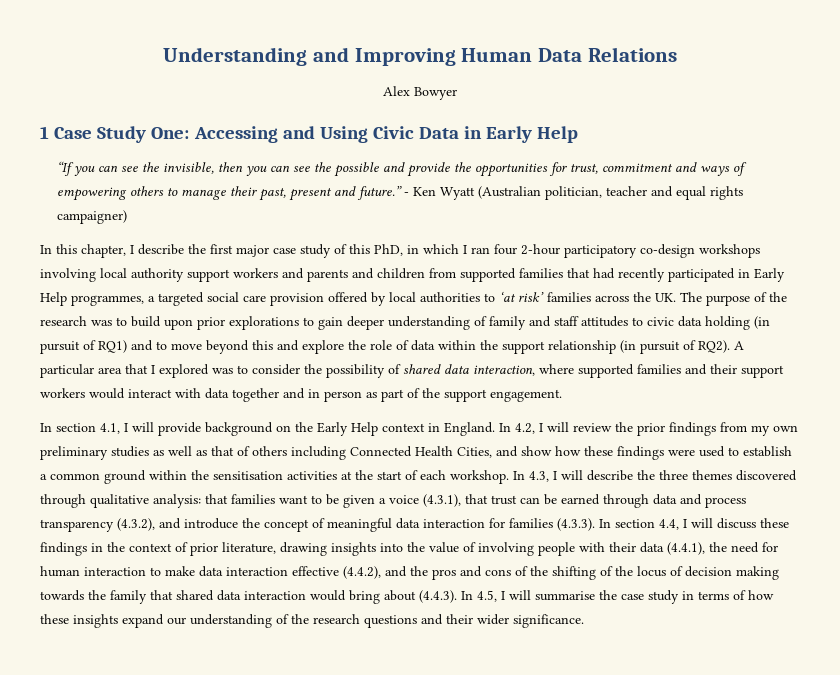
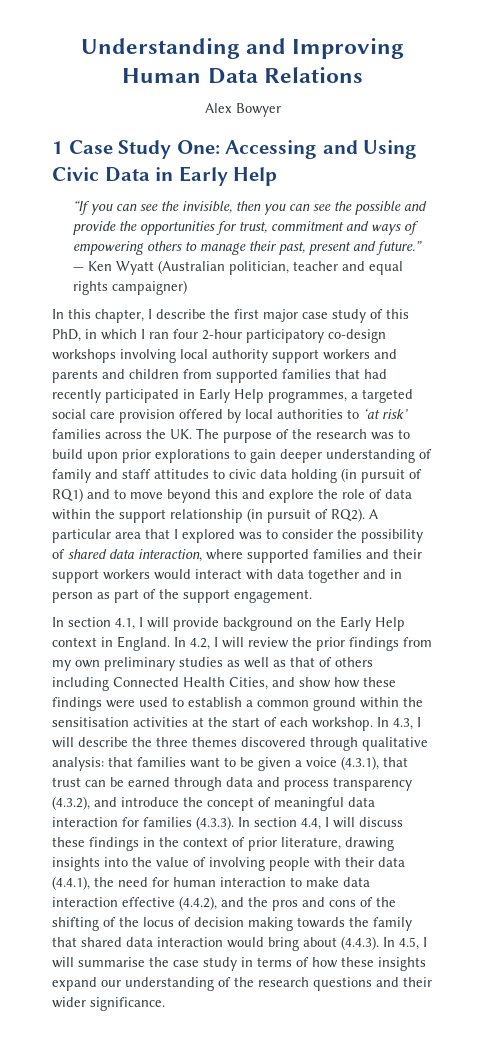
[404,192,410,196] - -> [72,267,84,271] —

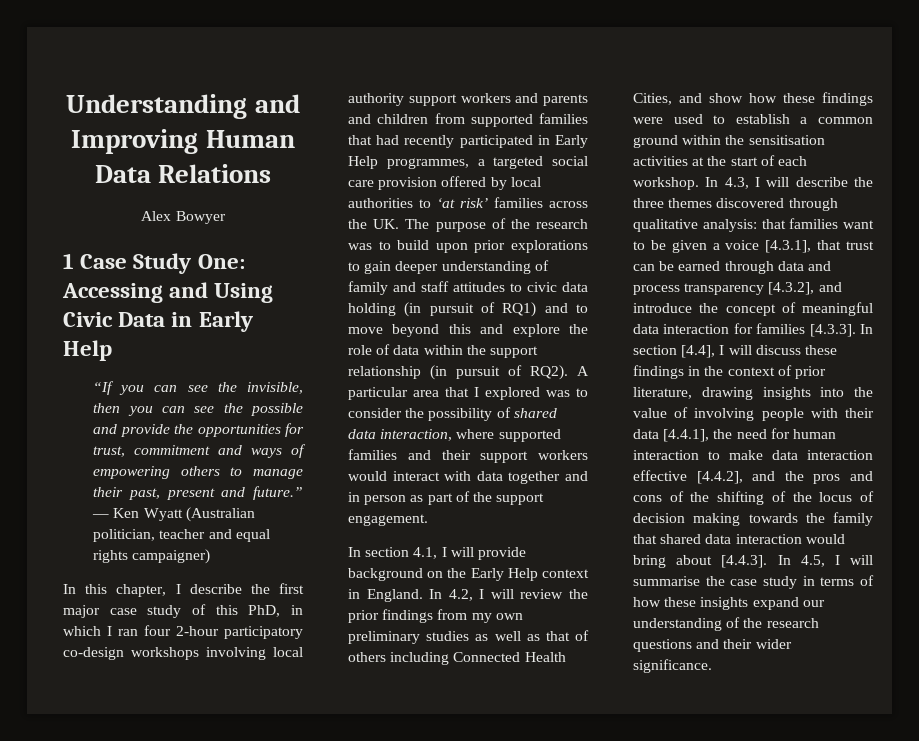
[341,756,379,770] (4.3.1), -> [765,240,812,253] [4.3.1],
[52,796,90,810] (4.3.2), -> [768,282,815,295] [4.3.2],
[196,816,321,830] (4.3.3). In section 4.4, -> [809,324,873,337] [633,345,716,358] [4.3.3]. In section [4.4],
[52,876,90,890] (4.4.1), -> [663,429,710,442] [4.4.1],
[179,896,217,910] (4.4.2), -> [696,471,743,484] [4.4.2],
[341,936,379,950] (4.4.3). -> [721,555,768,568] [4.4.3].

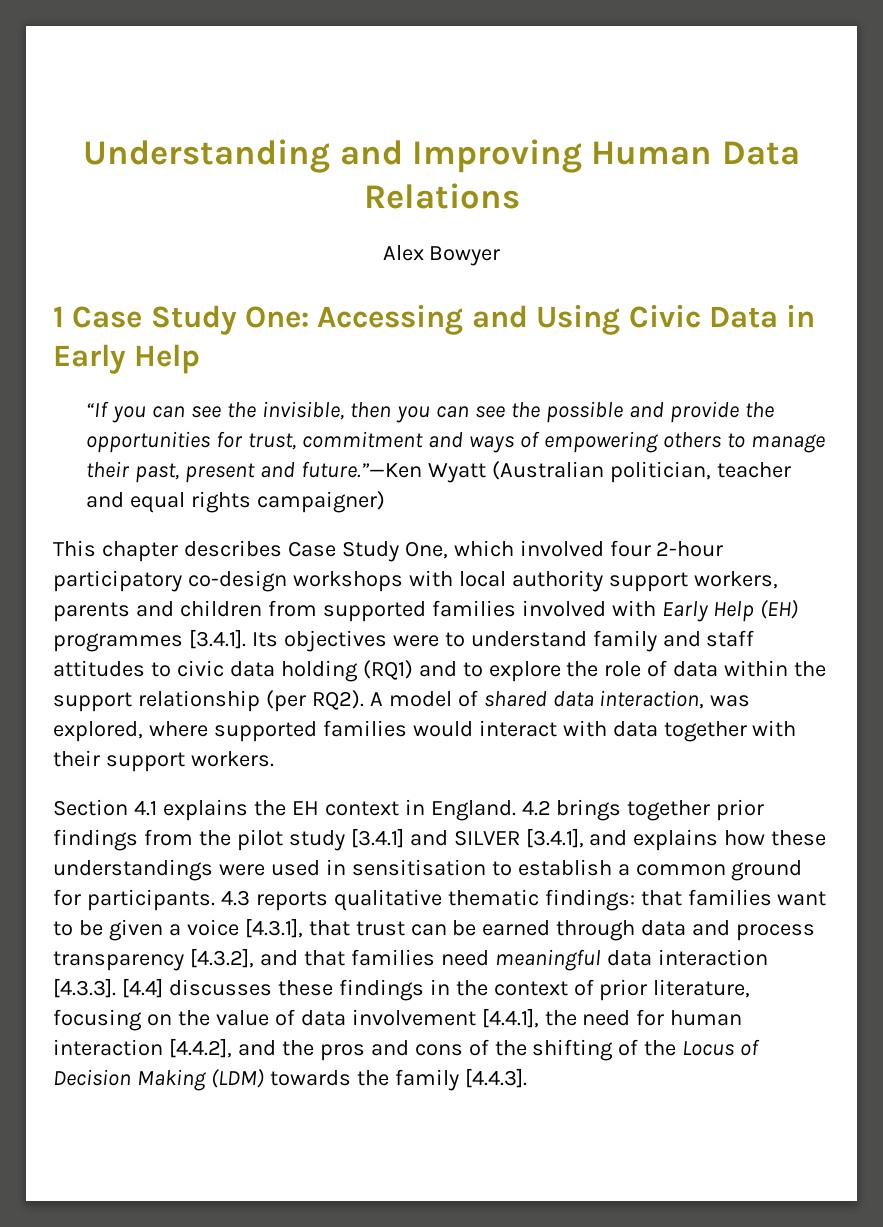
[253,486,303,500] [92,508,140,518] future.” — Ken -> [301,461,423,478] future.”—Ken
[63,583,304,597] [63,604,303,618] [63,626,138,636] In this chapter, I describe the first major case study of this PhD, in which I ran -> [53,540,604,562] This chapter describes Case Study One, which involved
[206,647,266,660] involving -> [408,570,453,587] with
[460,93,539,103] workers and -> [693,571,778,589] workers,
[348,135,588,148] [348,156,588,169] [348,176,541,190] [348,197,588,208] [348,218,588,232] [348,240,588,253] [348,260,549,274] that had recently participated in Early Help programmes, a targeted social care provision offered by local authorities to ‘at risk’ families across the UK. The purpose of the research was to build upon prior explorations to gain deeper understanding of -> [521,599,799,622] [53,629,587,652] involved with Early Help (EH) programmes [3.4.1]. Its objectives were to understand
[404,302,588,317] [348,324,504,337] (in pursuit of RQ1) and to move beyond this and -> [362,660,483,680] (RQ1) and to
[430,365,589,380] [348,387,588,400] [348,408,493,421] (in pursuit of RQ2). A particular area that I explored was to consider the possibility -> [265,690,452,712] (per RQ2). A model
(453, 435) none -> [710,695,751,707] [53,721,143,742] was explored,
[407,450,588,463] and their support workers -> (407, 728) none
[565,471,588,481] [348,491,545,505] [348,514,428,526] [348,547,526,560] [348,568,589,581] [348,589,588,602] [348,609,523,623] [348,630,589,644] [348,652,566,665] [633,92,873,106] and in person as part of the support engagement. // In section 4.1, I will provide background on the Early Help context in England. In 4.2, I will review the prior findings from my own preliminary studies as well as that of others including Connected Health Cities, and show how these findings -> [752,720,797,737] [53,750,274,772] [53,799,765,821] [53,828,827,851] [53,859,213,881] with their support workers. // Section 4.1 explains the EH context in England. 4.2 brings together prior findings from the pilot study [3.4.1] and SILVER [3.4.1], and explains how these understandings
(703, 119) none -> [325,859,486,876] in sensitisation
[682,135,825,145] [633,155,807,166] [633,177,873,190] [633,198,838,211] [633,219,757,232] within the sensitisation activities at the start of each workshop. In 4.3, I will describe the three themes discovered through qualitative analysis: -> [53,889,635,911] for participants. 4.3 reports qualitative thematic findings:
[633,302,873,316] [633,323,873,337] [633,345,801,358] introduce the concept of meaningful data interaction for families [4.3.3]. In section [4.4], I will discuss -> [303,949,768,971] [53,978,272,998] that families need meaningful data interaction [4.3.3]. [4.4] discusses
[701,387,873,400] [633,407,874,421] [633,429,659,439] drawing insights into the value of involving people with their data -> [53,1009,476,1031] focusing on the value of data involvement
[708,450,873,460] [633,470,687,481] to make data interaction effective -> (163, 1047) none
[819,491,874,502] [633,512,873,526] [633,534,845,544] [633,555,873,568] [633,575,874,589] [633,597,825,610] [633,617,819,631] [633,639,792,652] [633,659,712,673] locus of decision making towards the family that shared data interaction would bring about [4.4.3]. In 4.5, I will summarise the case study in terms of how these insights expand our understanding of the research questions and their wider significance. -> [682,1039,761,1056] [53,1068,527,1091] Locus of Decision Making (LDM) towards the family [4.4.3].

